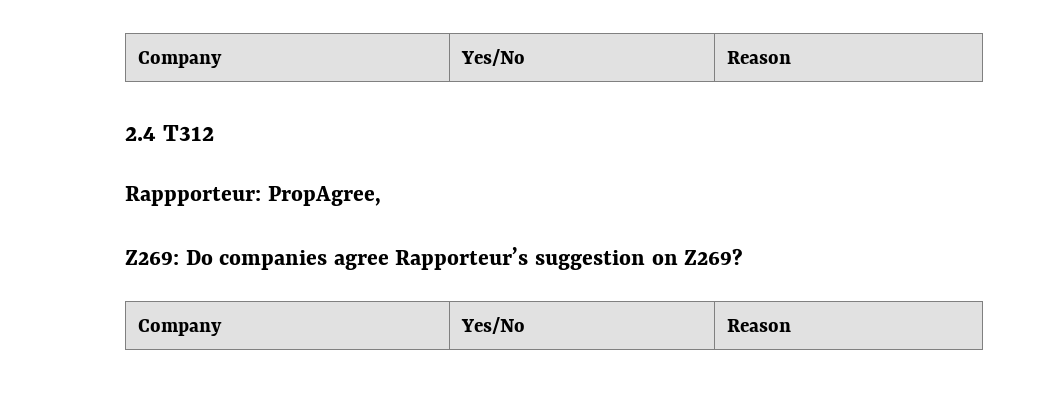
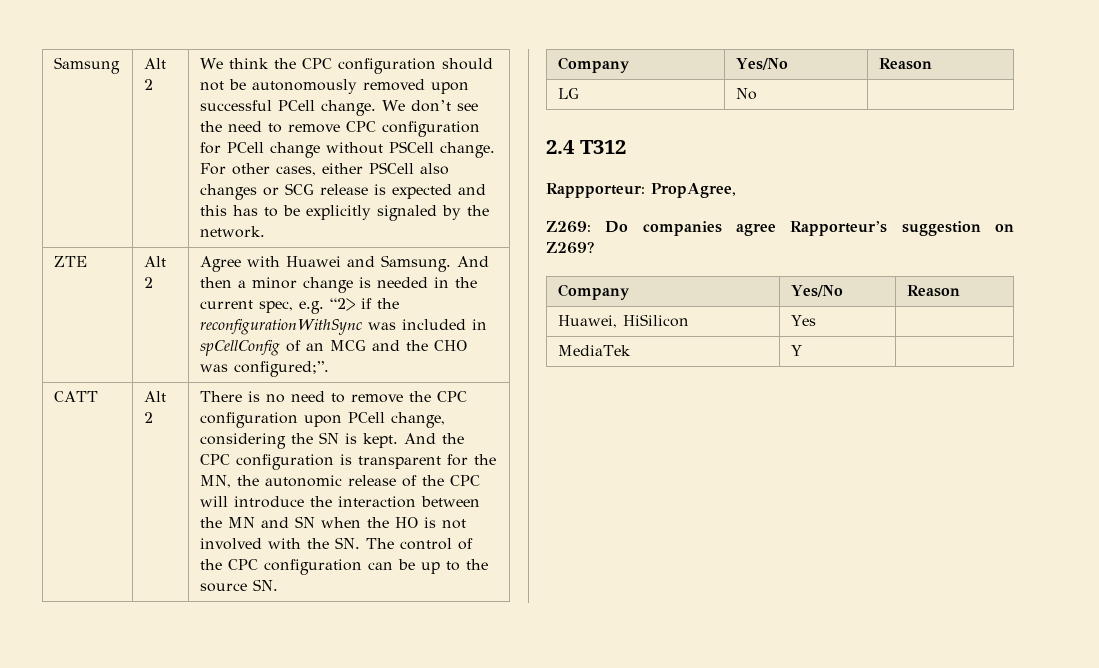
[137,51,222,68] [460,49,525,66] [726,51,791,64] Company | Yes/No | Reason -> [54,57,121,74] [144,58,167,69] [144,79,154,90] [200,58,494,74] [200,79,470,94] [200,100,479,116] [200,121,481,137] [200,141,496,158] [200,162,450,176] [200,183,487,200] [200,205,490,221] [200,226,266,238] [54,256,88,267] [144,256,167,267] [144,277,154,288] [200,255,490,272] [200,277,478,293] [200,298,400,314] [200,319,488,335] [200,340,468,356] [200,361,330,377] [54,391,99,402] [144,391,167,402] [144,412,154,423] [200,391,468,403] [200,412,446,428] [200,432,465,449] [200,454,497,470] [200,475,481,488] [200,496,481,508] [200,516,467,529] [200,537,474,550] [200,559,489,575] [200,579,279,592] [558,57,631,73] [736,58,789,70] [879,58,933,70] [558,88,580,99] [736,88,758,100] Samsung | Alt 2 | We think the CPC configuration should not be autonomously removed upon successful PCell change. We don’t see the need to remove CPC configuration for PCell change without PSCell change. For other cases, either PSCell also changes or SCG release is expected and this has to be explicitly signaled by the network. // ZTE | Alt 2 | Agree with Huawei and Samsung. And then a minor change is needed in the current spec, e.g. “2> if the reconfigurationWithSync was included in spCellConfig of an MCG and the CHO was configured;”. // CATT | Alt 2 | There is no need to remove the CPC configuration upon PCell change, considering the SN is kept. And the CPC configuration is transparent for the MN, the autonomic release of the CPC will introduce the interaction between the MN and SN when the HO is not involved with the SN. The control of the CPC configuration can be up to the source SN. // Company | Yes/No | Reason // LG | No |
(791, 325) none -> [558,314,690,328] [791,315,817,326] [558,345,632,356] [791,345,803,356] // Huawei, HiSilicon | Yes | // MediaTek | Y |

